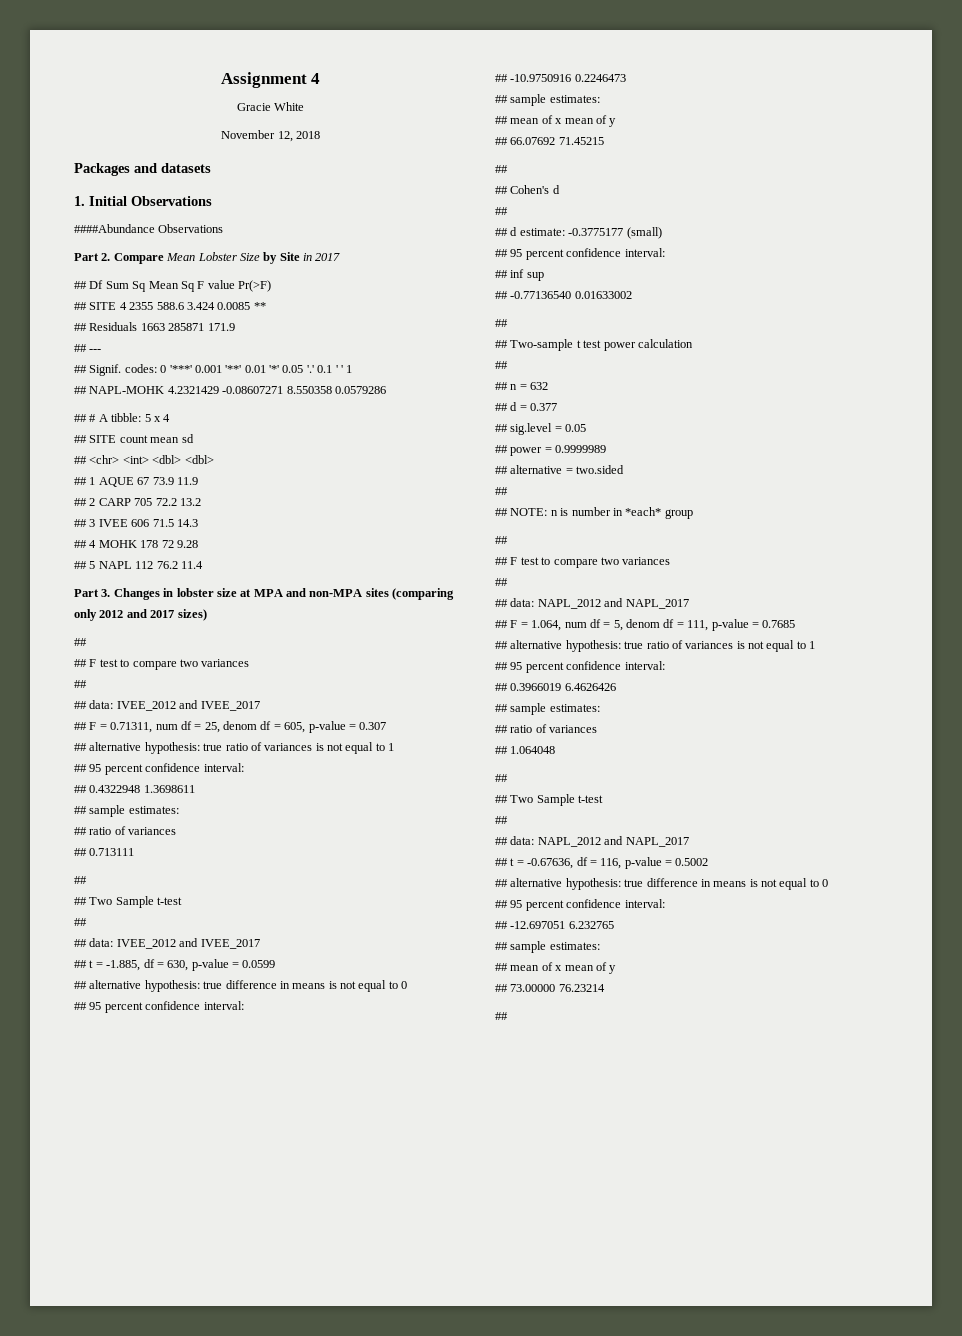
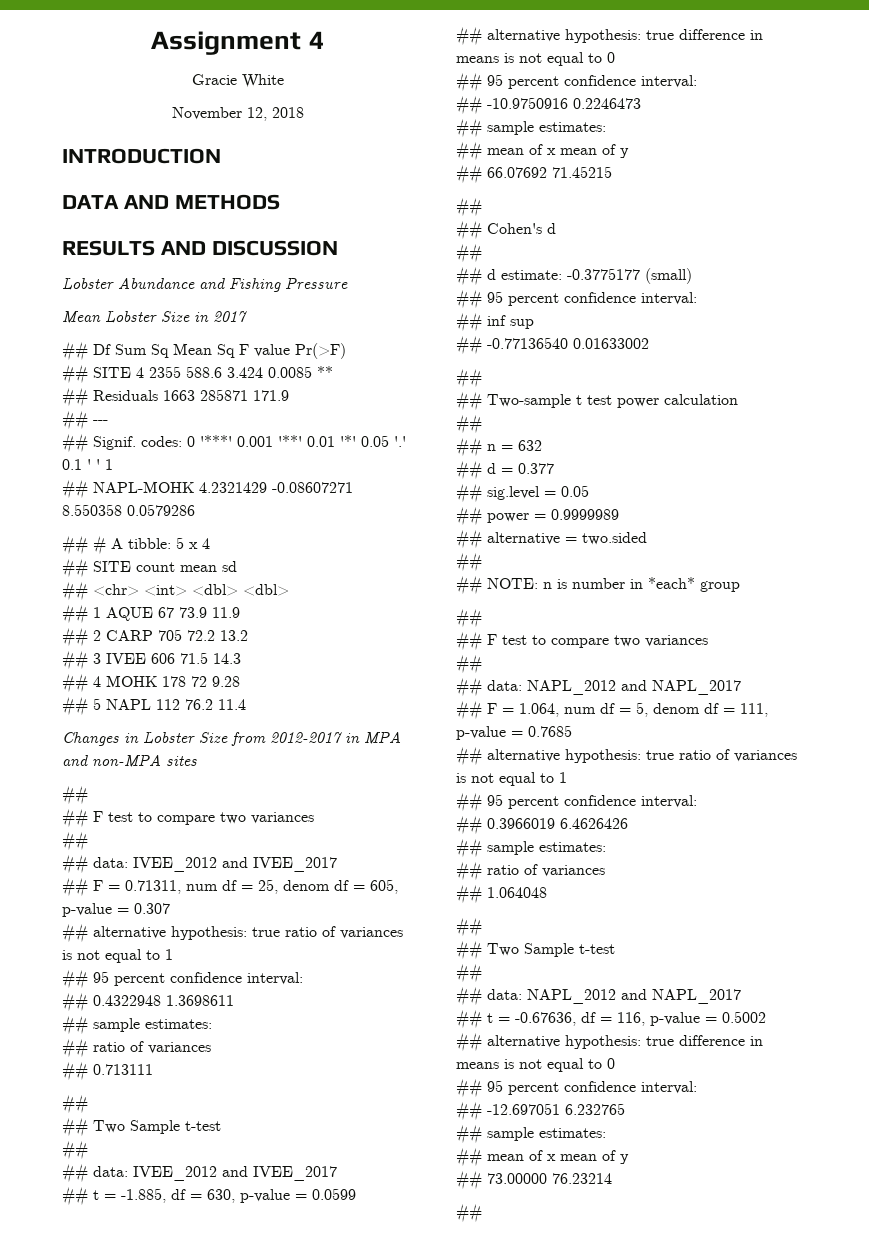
[74,163,211,176] [74,196,212,206] [74,224,224,233] [74,253,164,264] Packages and datasets // 1. Initial Observations // ####Abundance Observations // Part 2. Compare -> [62,148,221,164] [62,194,280,210] [62,240,338,256] [62,277,348,292] INTRODUCTION // DATA AND METHODS // RESULTS AND DISCUSSION // Lobster Abundance and Fishing Pressure //
[263,252,300,264] by Site -> (190, 316) none
[74,588,455,600] [74,609,207,621] Part 3. Changes in lobster size at MPA and non-MPA sites (comparing only 2012 and 2017 sizes) -> [62,731,401,746] [62,754,197,767] Changes in Lobster Size from 2012-2017 in MPA and non-MPA sites

